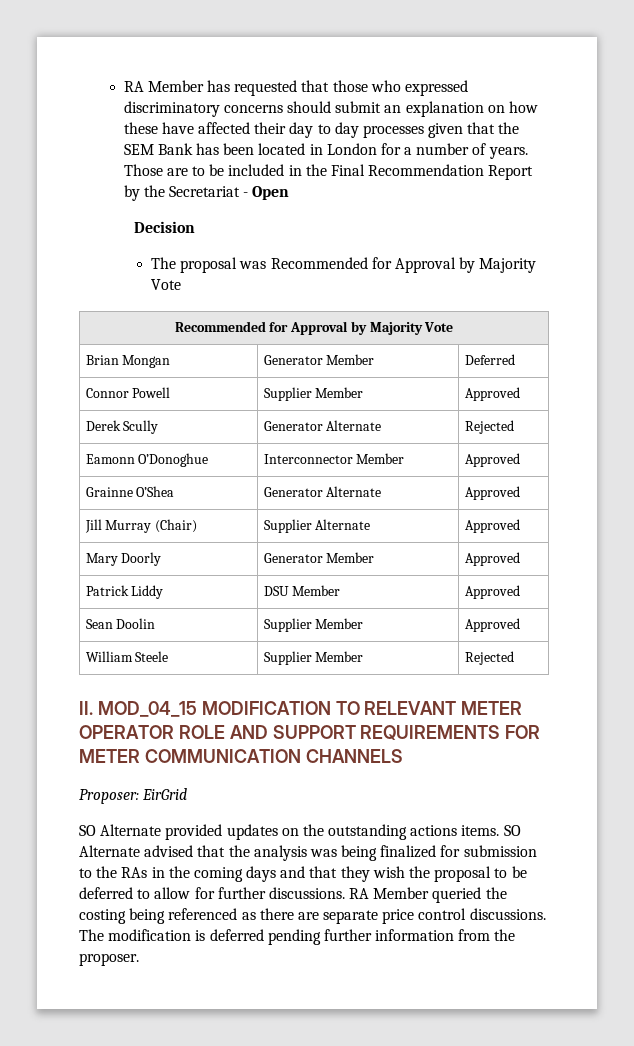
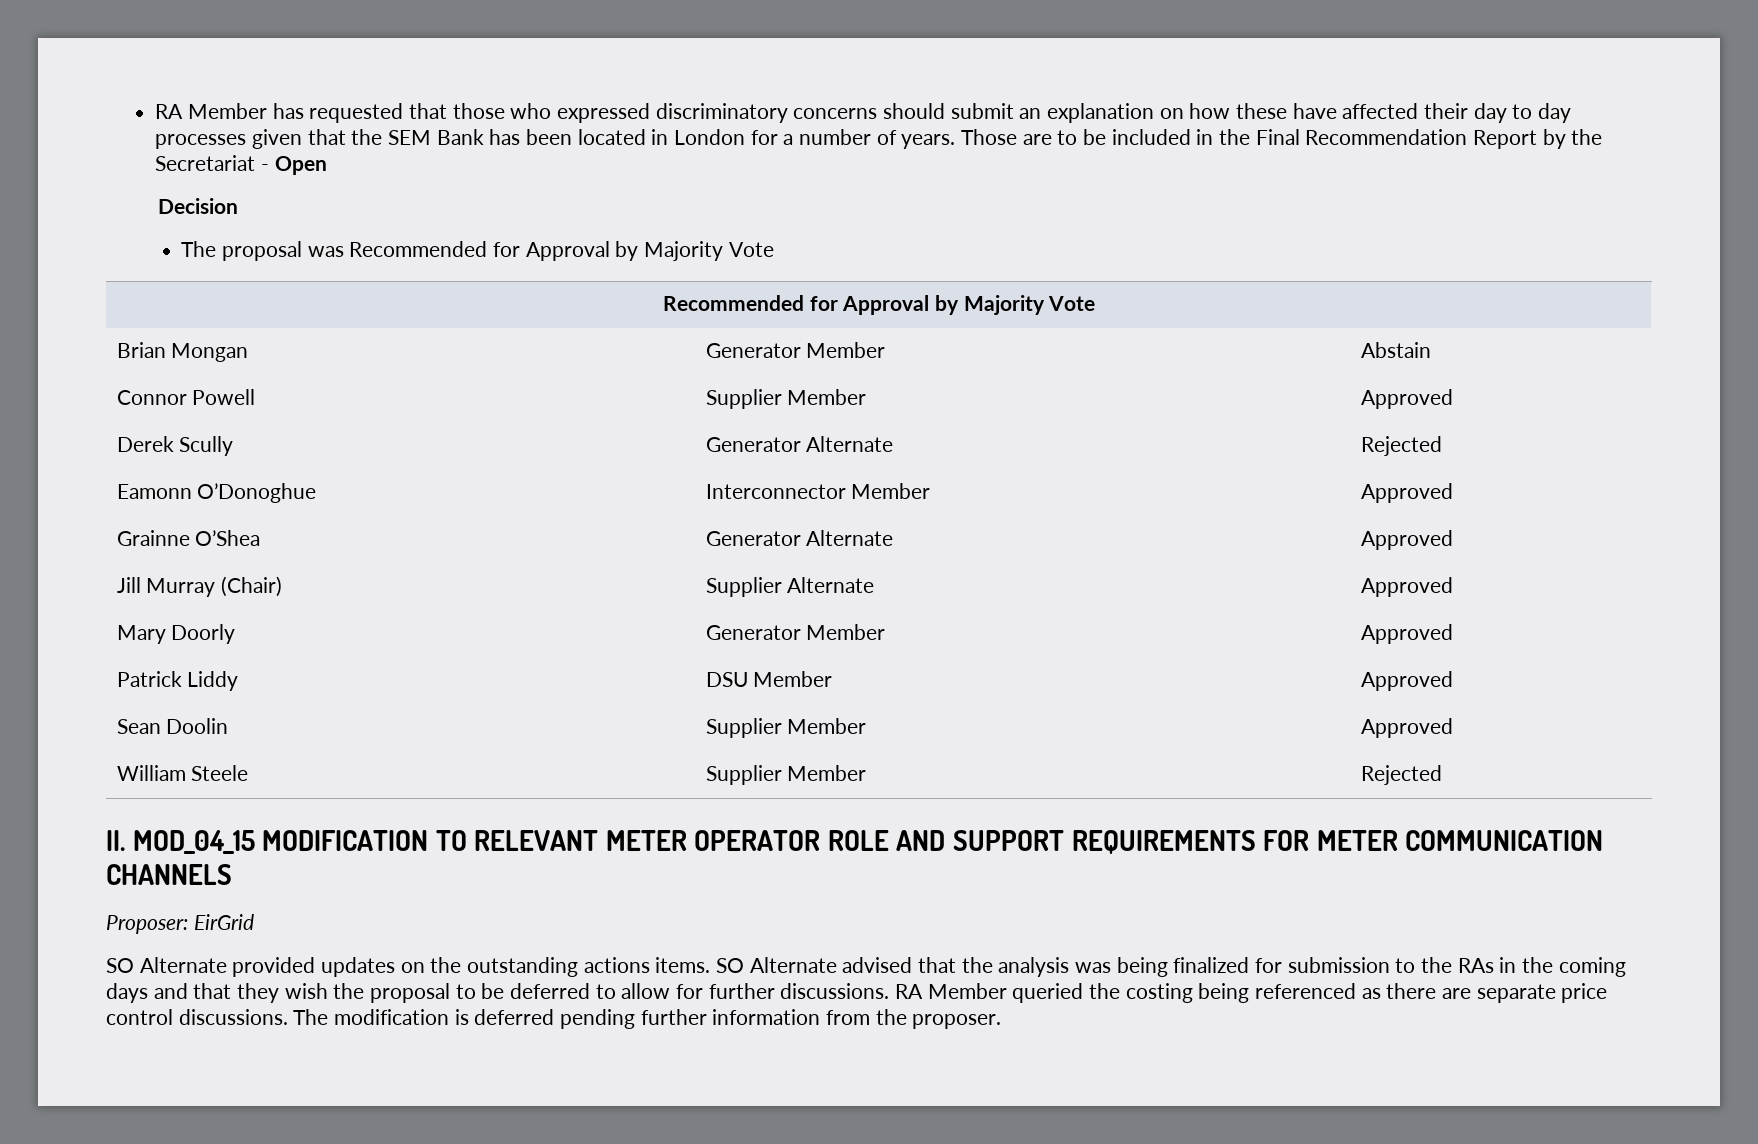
[464,354,515,365] Deferred -> [1360,342,1431,358] Abstain

